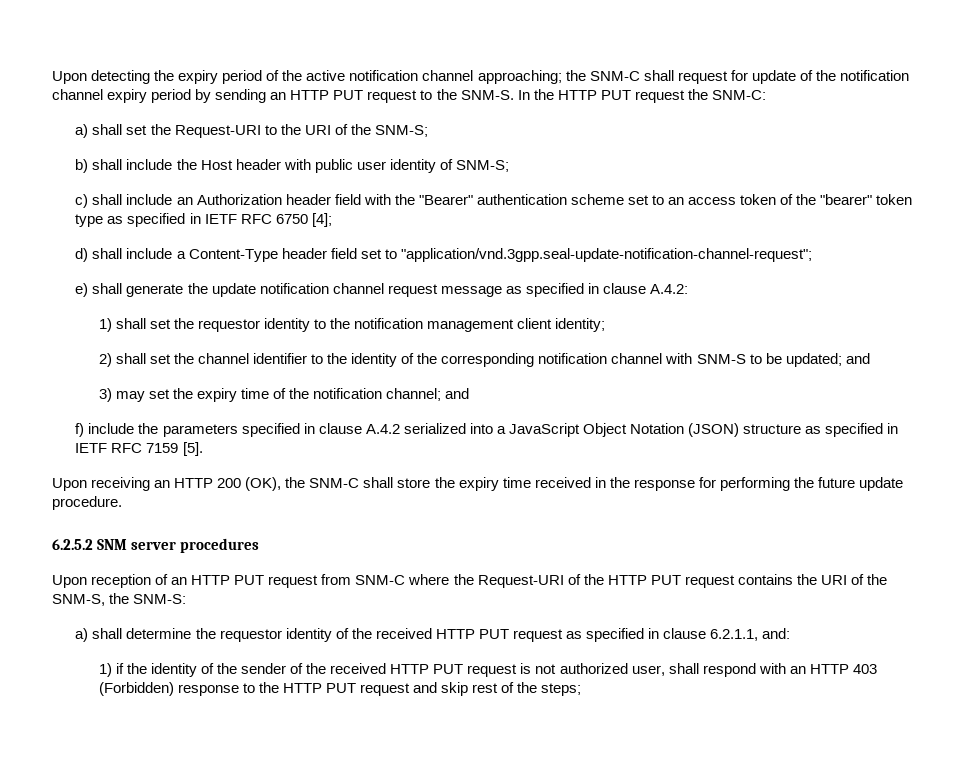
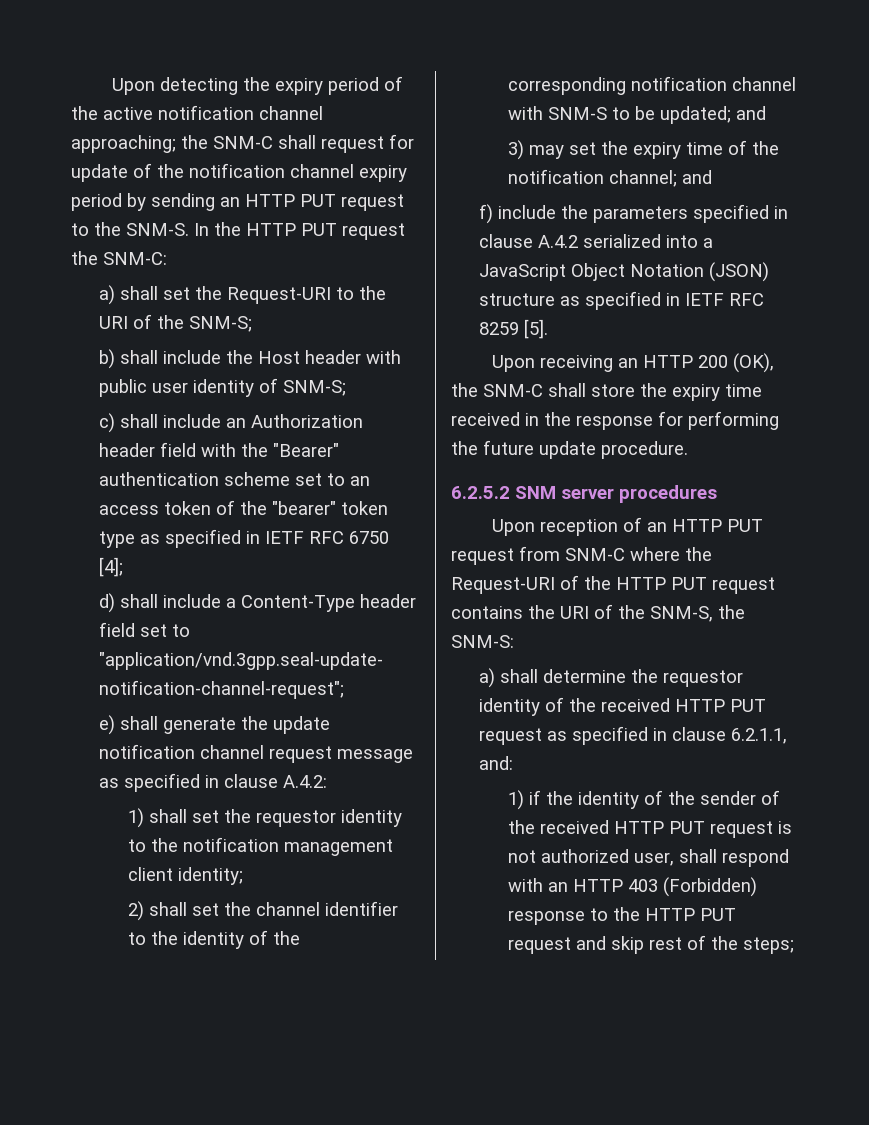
[146,443,179,453] 7159 -> [479,322,520,335] 8259

